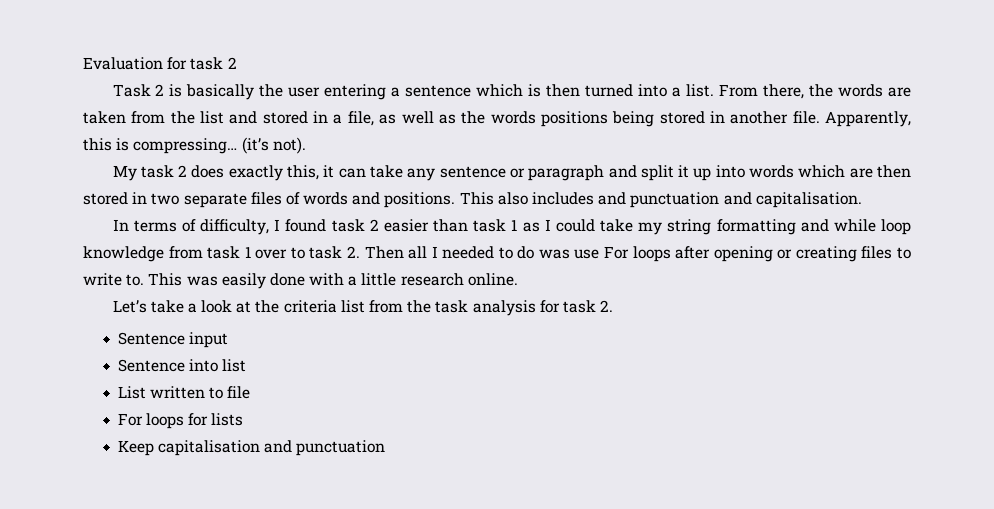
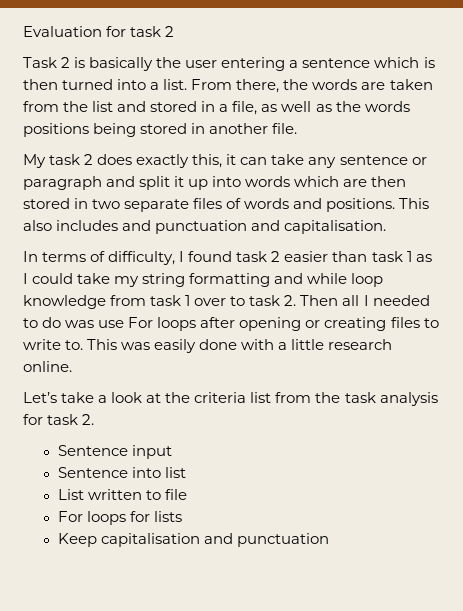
[825,111,912,127] [83,137,306,154] Apparently, this is compressing… (it’s not). -> (298, 128) none

